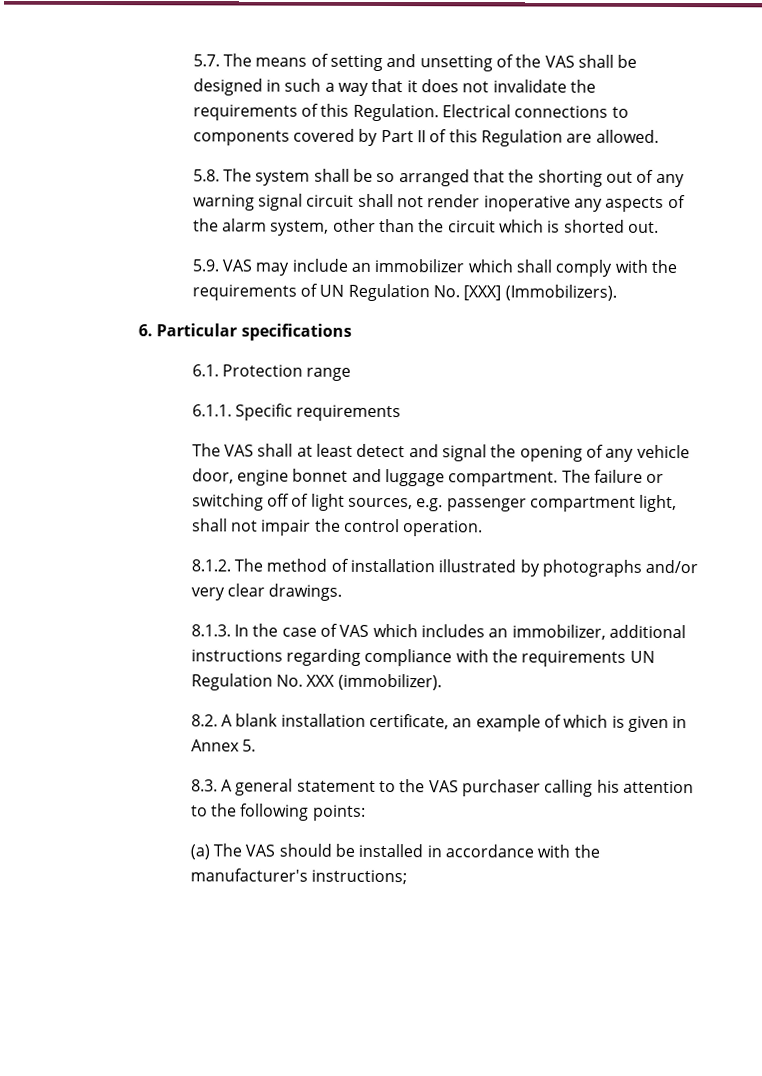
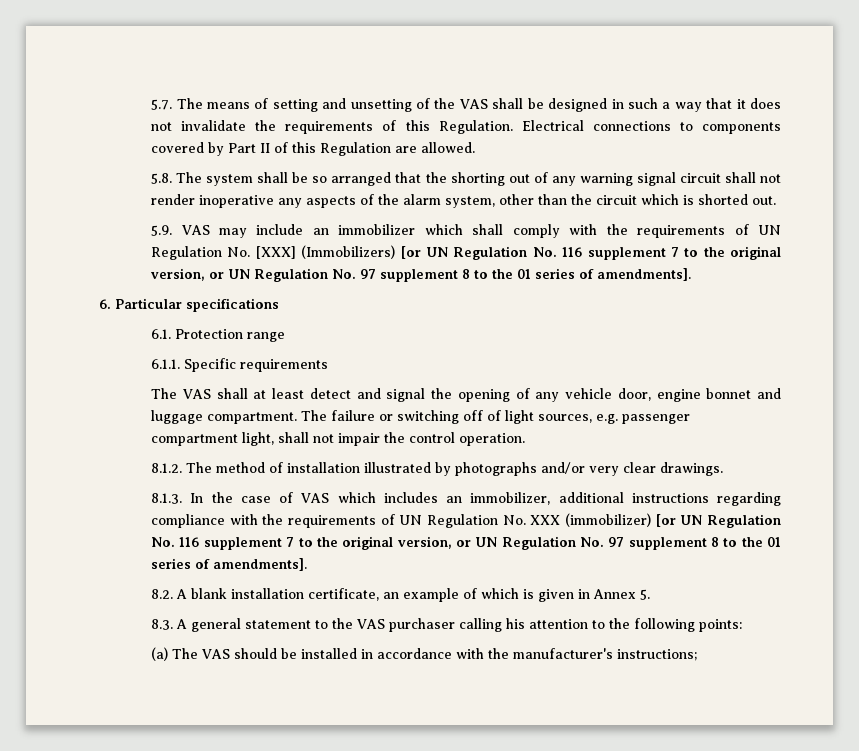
[504,284,617,301] (Immobilizers). -> [301,245,781,260] [150,268,692,282] (Immobilizers) [or UN Regulation No. 116 supplement 7 to the original version, or UN Regulation No. 97 supplement 8 to the 01 series of amendments].
(627, 658) none -> [380,514,395,525] of
[337,673,442,691] (immobilizer). -> [565,513,781,528] [151,536,782,550] [151,558,308,571] (immobilizer) [or UN Regulation No. 116 supplement 7 to the original version, or UN Regulation No. 97 supplement 8 to the 01 series of amendments].

